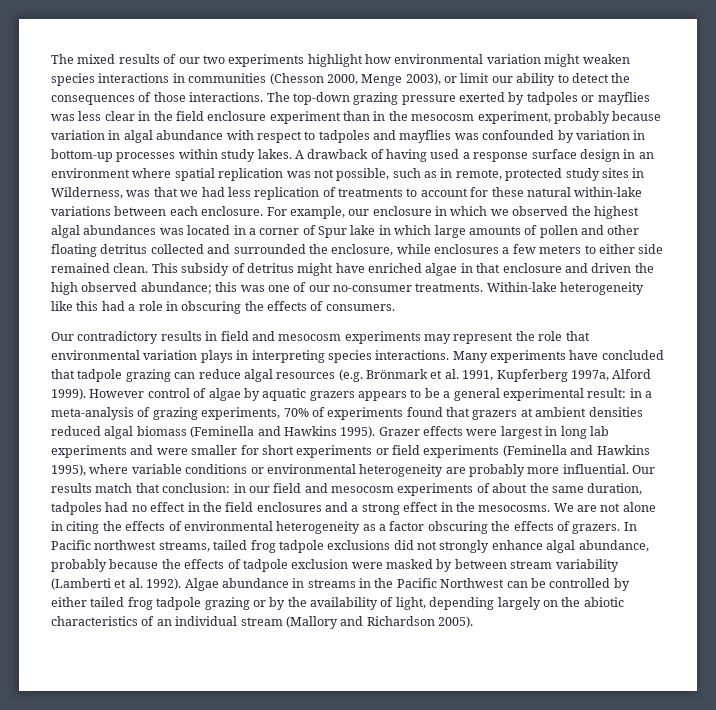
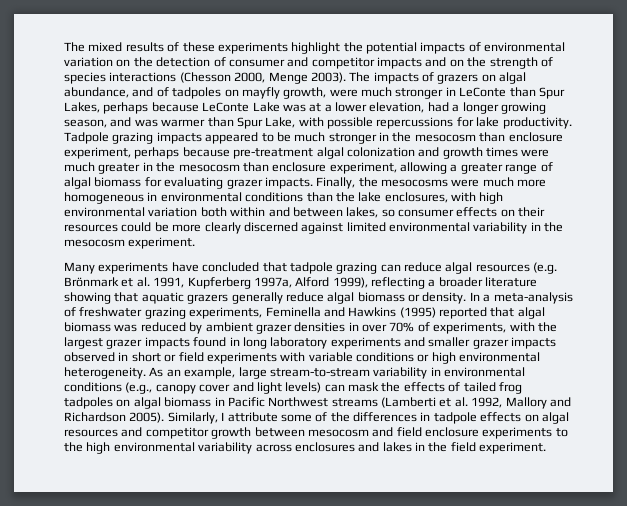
[178,54,630,67] [51,73,631,86] [51,92,650,105] [51,111,662,124] [51,130,646,143] [51,149,654,162] [51,168,645,181] [51,187,643,200] [51,206,639,219] [51,225,640,238] [51,244,664,257] [51,263,654,276] [51,282,645,295] [51,301,395,314] [51,331,590,344] [51,350,450,363] our two experiments highlight how environmental variation might weaken species interactions in communities (Chesson 2000, Menge 2003), or limit our ability to detect the consequences of those interactions. The top-down grazing pressure exerted by tadpoles or mayflies was less clear in the field enclosure experiment than in the mesocosm experiment, probably because variation in algal abundance with respect to tadpoles and mayflies was confounded by variation in bottom-up processes within study lakes. A drawback of having used a response surface design in an environment where spatial replication was not possible, such as in remote, protected study sites in Wilderness, was that we had less replication of treatments to account for these natural within-lake variations between each enclosure. For example, our enclosure in which we observed the highest algal abundances was located in a corner of Spur lake in which large amounts of pollen and other floating detritus collected and surrounded the enclosure, while enclosures a few meters to either side remained clean. This subsidy of detritus might have enriched algae in that enclosure and driven the high observed abundance; this was one of our no-consumer treatments. Within-lake heterogeneity like this had a role in obscuring the effects of consumers. // Our contradictory results in field and mesocosm experiments may represent the role that environmental variation plays in interpreting species interactions. -> [182,42,566,54] [64,57,553,69] [64,72,527,84] [64,87,565,99] [64,102,546,114] [64,117,572,129] [64,132,563,144] [64,147,550,159] [64,162,553,174] [64,177,547,189] [64,192,504,204] [64,207,546,218] [64,222,564,234] [64,237,196,249] these experiments highlight the potential impacts of environmental variation on the detection of consumer and competitor impacts and on the strength of species interactions (Chesson 2000, Menge 2003). The impacts of grazers on algal abundance, and of tadpoles on mayfly growth, were much stronger in LeConte than Spur Lakes, perhaps because LeConte Lake was at a lower elevation, had a longer growing season, and was warmer than Spur Lake, with possible repercussions for lake productivity. Tadpole grazing impacts appeared to be much stronger in the mesocosm than enclosure experiment, perhaps because pre-treatment algal colonization and growth times were much greater in the mesocosm than enclosure experiment, allowing a greater range of algal biomass for evaluating grazer impacts. Finally, the mesocosms were much more homogeneous in environmental conditions than the lake enclosures, with high environmental variation both within and between lakes, so consumer effects on their resources could be more clearly discerned against limited environmental variability in the mesocosm experiment. //
[51,388,642,401] 1999). However control of algae by aquatic grazers appears to be a general experimental result: in -> [332,277,538,289] [64,292,480,304] 1999), reflecting a broader literature showing that aquatic grazers generally reduce algal biomass or density. In
(151, 412) none -> [79,307,143,317] freshwater
[283,407,643,420] [51,426,543,439] 70% of experiments found that grazers at ambient densities reduced algal biomass (Feminella and Hawkins 1995). Grazer effects were largest -> [265,307,545,319] [64,322,557,334] [64,337,227,349] Feminella and Hawkins (1995) reported that algal biomass was reduced by ambient grazer densities in over 70% of experiments, with the largest grazer impacts found
[589,426,609,436] lab -> [270,337,328,349] laboratory
[156,445,650,458] [51,464,656,477] [51,483,643,496] [51,502,656,515] [51,521,637,534] [51,540,649,553] [51,559,619,572] [51,578,630,591] [51,597,624,610] [51,616,473,629] were smaller for short experiments or field experiments (Feminella and Hawkins 1995), where variable conditions or environmental heterogeneity are probably more influential. Our results match that conclusion: in our field and mesocosm experiments of about the same duration, tadpoles had no effect in the field enclosures and a strong effect in the mesocosms. We are not alone in citing the effects of environmental heterogeneity as a factor obscuring the effects of grazers. In Pacific northwest streams, tailed frog tadpole exclusions did not strongly enhance algal abundance, probably because the effects of tadpole exclusion were masked by between stream variability (Lamberti et al. 1992). Algae abundance in streams in the Pacific Northwest can be controlled by either tailed frog tadpole grazing or by the availability of light, depending largely on the abiotic characteristics of an individual stream (Mallory and Richardson 2005). -> [428,337,557,349] [64,352,541,364] [64,367,525,379] [64,382,522,394] [64,397,571,409] [64,412,569,424] [64,427,568,439] [64,442,547,454] smaller grazer impacts observed in short or field experiments with variable conditions or high environmental heterogeneity. As an example, large stream-to-stream variability in environmental conditions (e.g., canopy cover and light levels) can mask the effects of tailed frog tadpoles on algal biomass in Pacific Northwest streams (Lamberti et al. 1992, Mallory and Richardson 2005). Similarly, I attribute some of the differences in tadpole effects on algal resources and competitor growth between mesocosm and field enclosure experiments to the high environmental variability across enclosures and lakes in the field experiment.

